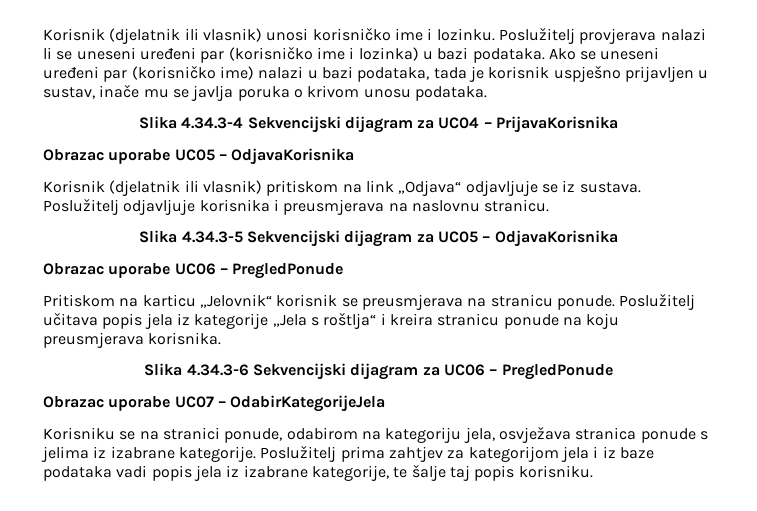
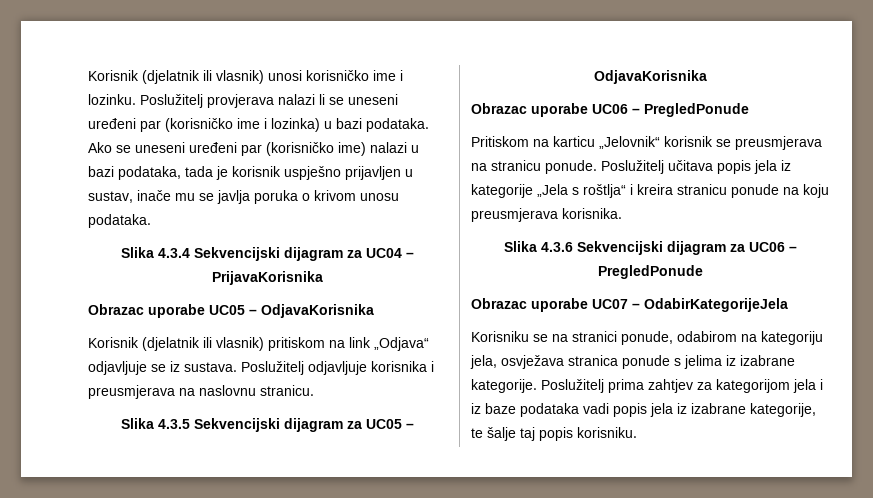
[181,117,244,129] 4.34.3-4 -> [158,248,190,258] 4.3.4
[181,231,243,243] 4.34.3-5 -> [158,419,190,429] 4.3.5
[186,364,249,376] 4.34.3-6 -> [541,242,573,252] 4.3.6

